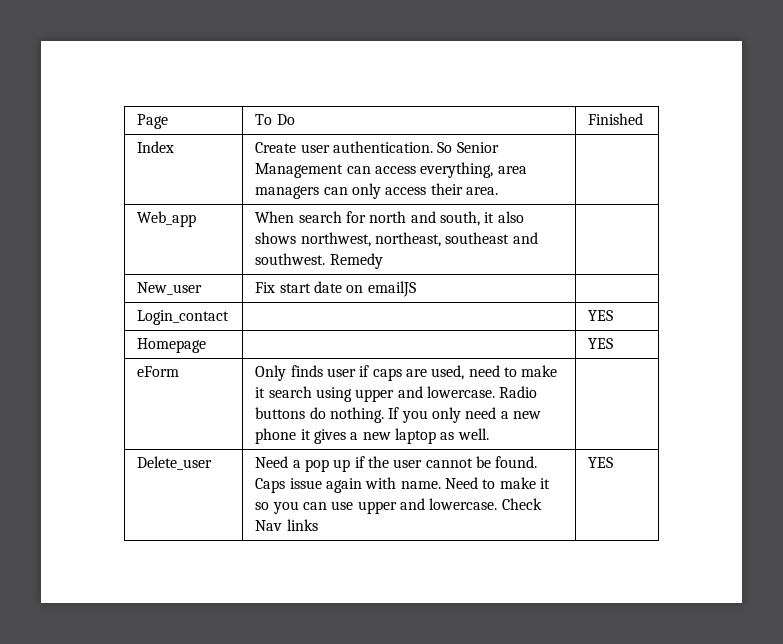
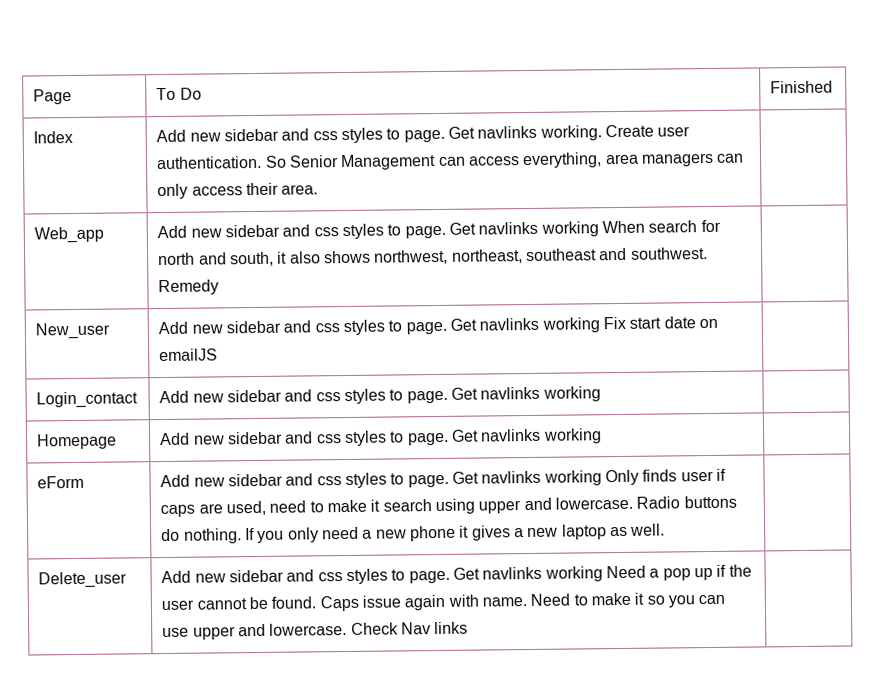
(175, 147) none -> [156,125,602,144] Add new sidebar and css styles to page. Get navlinks working.
(197, 219) none -> [157,221,599,240] Add new sidebar and css styles to page. Get navlinks working
(203, 288) none -> [158,317,600,336] Add new sidebar and css styles to page. Get navlinks working
[588,310,614,321] [137,338,207,353] [588,338,614,349] [137,366,180,377] | YES // Homepage | | YES // eForm | -> [159,386,601,405] [37,433,118,450] [160,428,602,447] [37,475,85,489] [160,470,602,489] Add new sidebar and css styles to page. Get navlinks working | // Homepage | Add new sidebar and css styles to page. Get navlinks working | // eForm | Add new sidebar and css styles to page. Get navlinks working
(213, 463) none -> [161,566,603,585] Add new sidebar and css styles to page. Get navlinks working
[588,457,614,468] YES -> (469, 628) none

